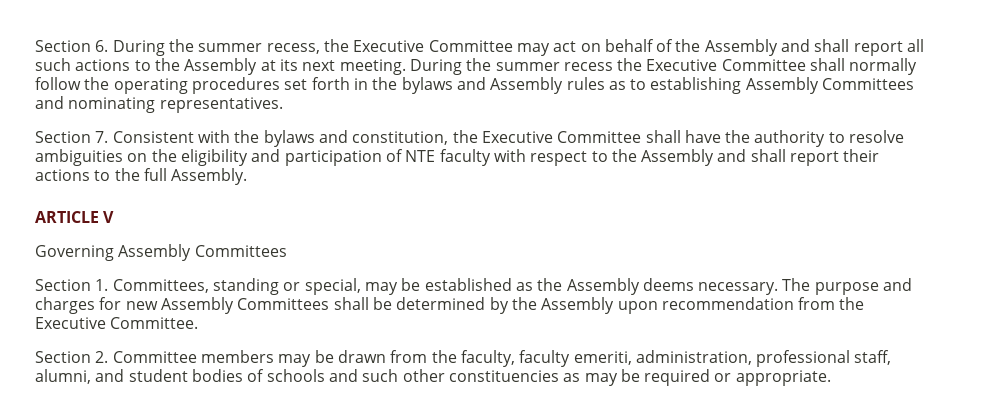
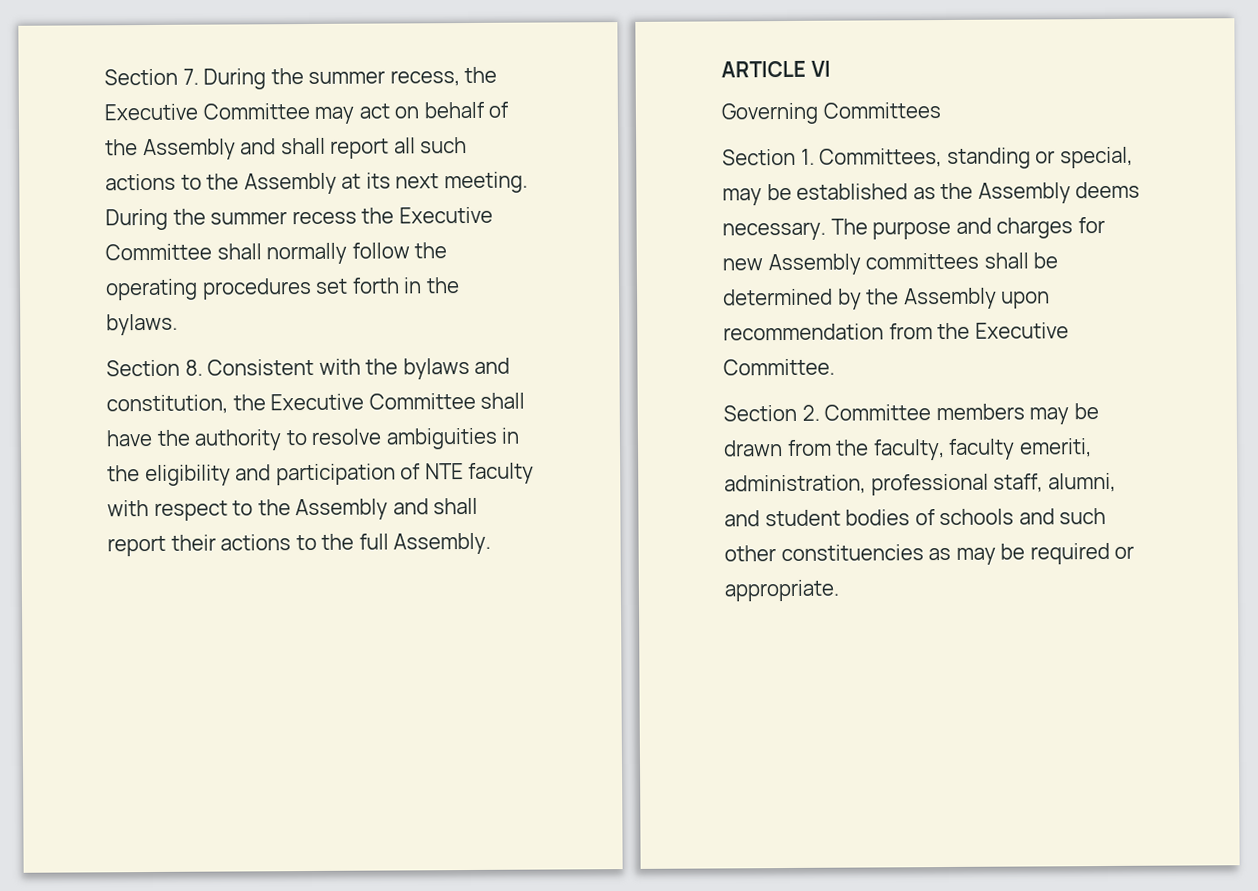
[35,40,109,52] Section 6. -> [104,68,199,86] Section 7.
[401,77,915,94] [35,96,283,113] [35,131,109,143] bylaws and Assembly rules as to establishing Assembly Committees and nominating representatives. // Section 7. -> [106,313,178,336] [106,359,203,377] bylaws. // Section 8.
[127,153,148,162] on -> [501,427,520,444] in
[103,211,115,223] V -> [810,60,831,77] VI
[118,244,192,261] Assembly -> (818, 113) none
[237,298,330,310] Committees -> [865,252,980,270] committees

